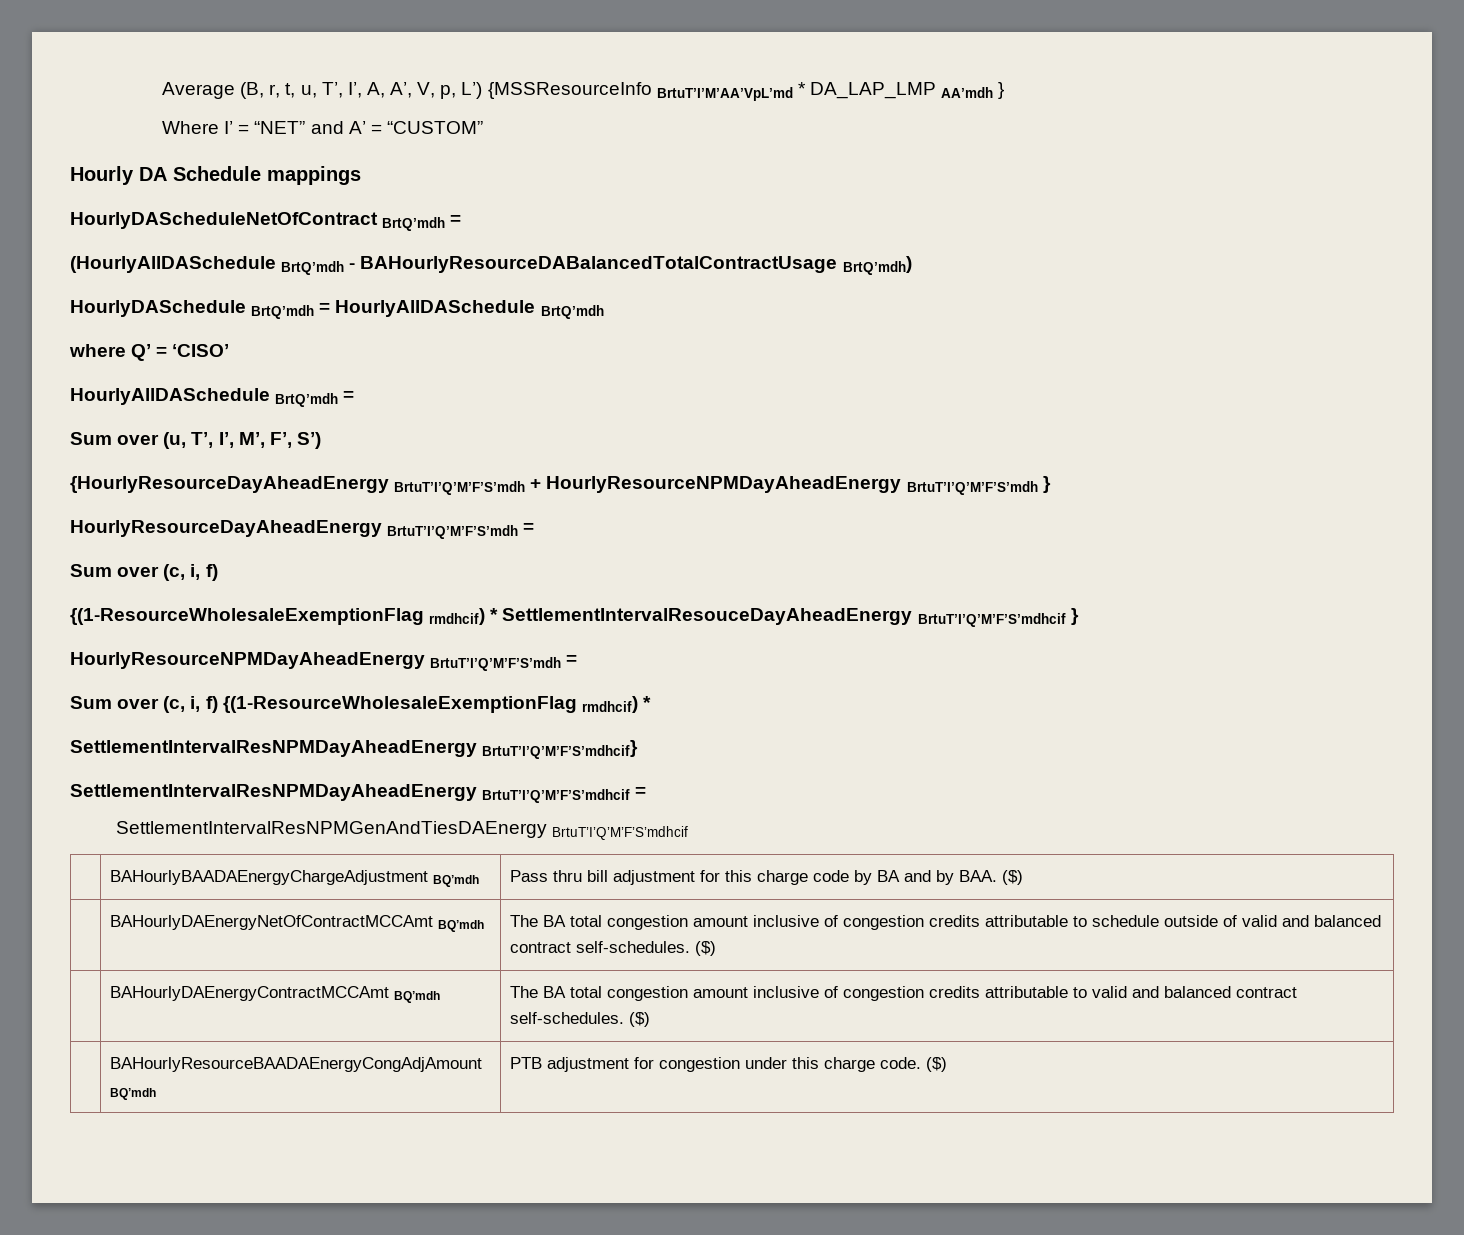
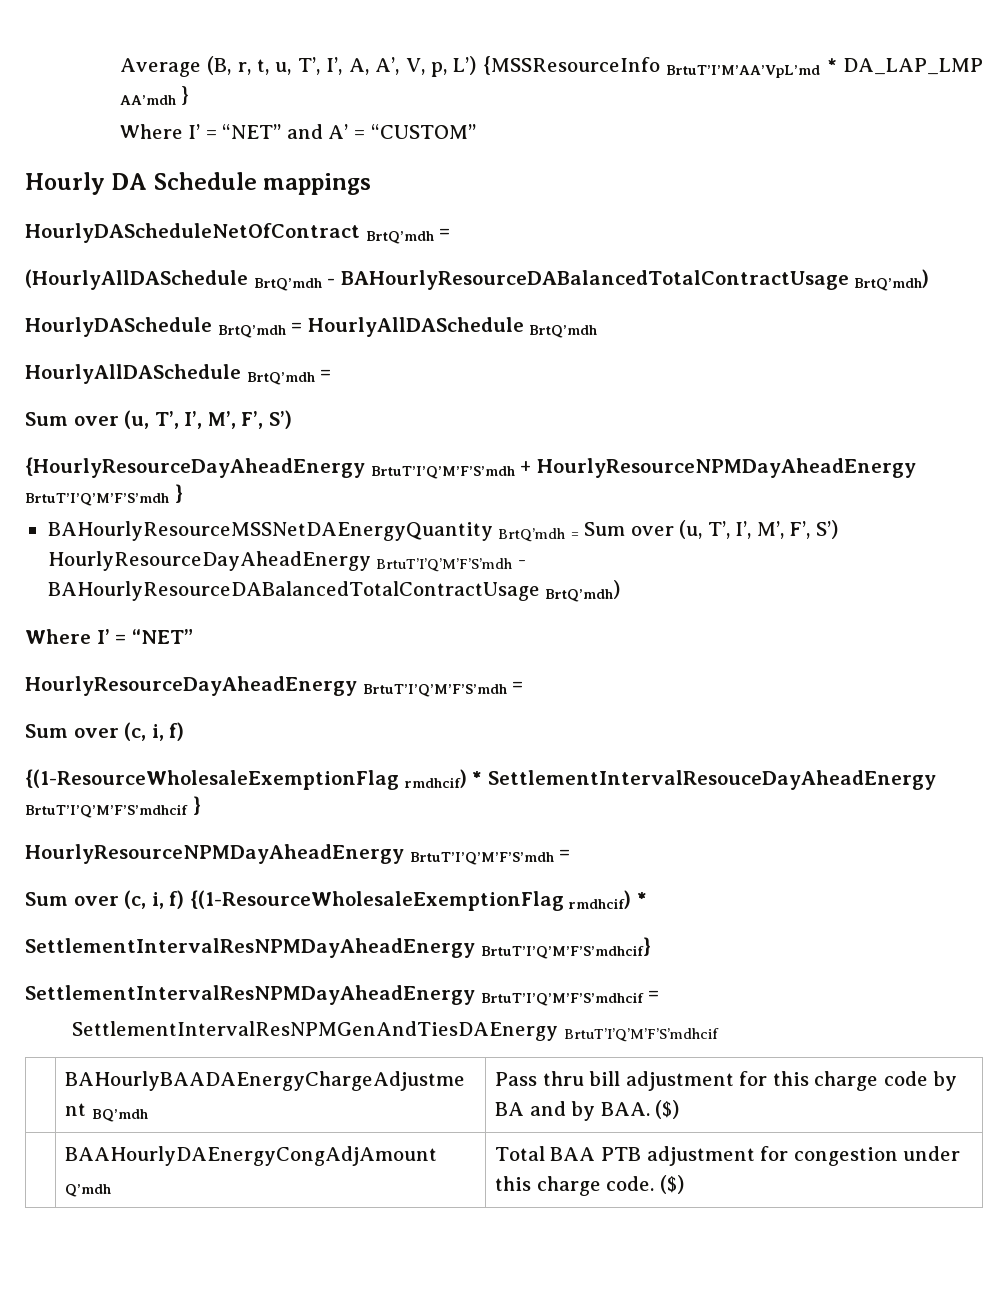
[69,344,230,361] // where Q’ = ‘CISO’ -> (598, 331) none
(1051, 484) none -> [47,520,838,542] [47,551,526,572] [47,580,621,602] [25,629,193,644] // BAHourlyResourceMSSNetDAEnergyQuantity BrtQ’mdh = Sum over (u, T’, I’, M’, F’, S’) HourlyResourceDayAheadEnergy BrtuT’I’Q’M’F’S’mdh - BAHourlyResourceDABalancedTotalContractUsage BrtQ’mdh) // Where I’ = “NET”
[110,915,485,932] [510,915,1382,930] [510,941,717,956] [110,986,441,1003] [510,986,1298,1001] [510,1012,651,1027] [110,1057,483,1072] [110,1088,157,1100] BAHourlyDAEnergyNetOfContractMCCAmt BQ’mdh | The BA total congestion amount inclusive of congestion credits attributable to schedule outside of valid and balanced contract self-schedules. ($) // | BAHourlyDAEnergyContractMCCAmt BQ’mdh | The BA total congestion amount inclusive of congestion credits attributable to valid and balanced contract self-schedules. ($) // | BAHourlyResourceBAADAEnergyCongAdjAmount BQ’mdh | -> [64,1146,437,1166] [64,1184,111,1197] [494,1146,596,1161] BAAHourlyDAEnergyCongAdjAmount Q’mdh | Total BAA

